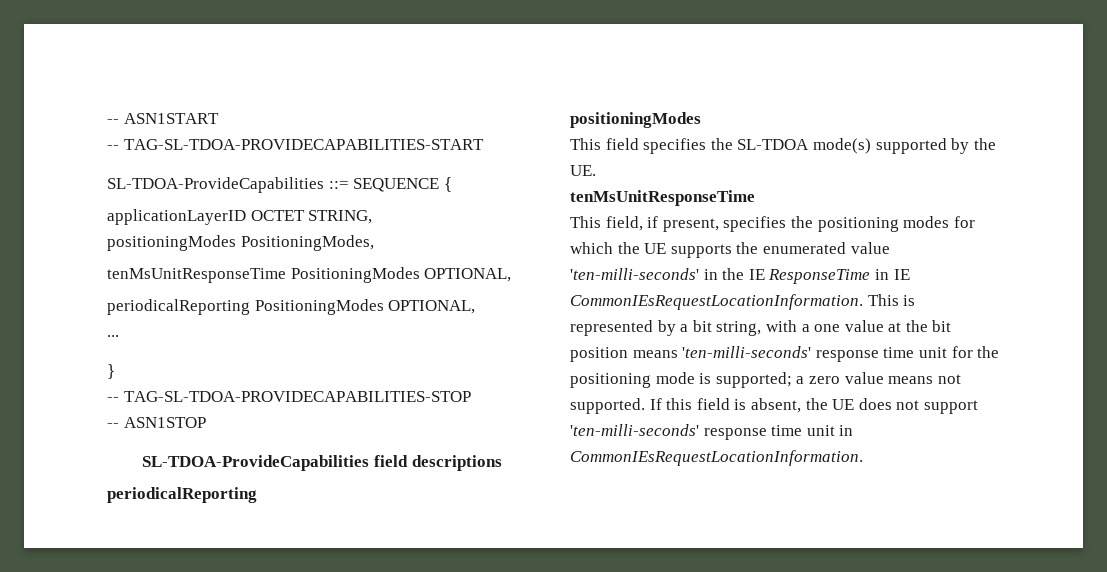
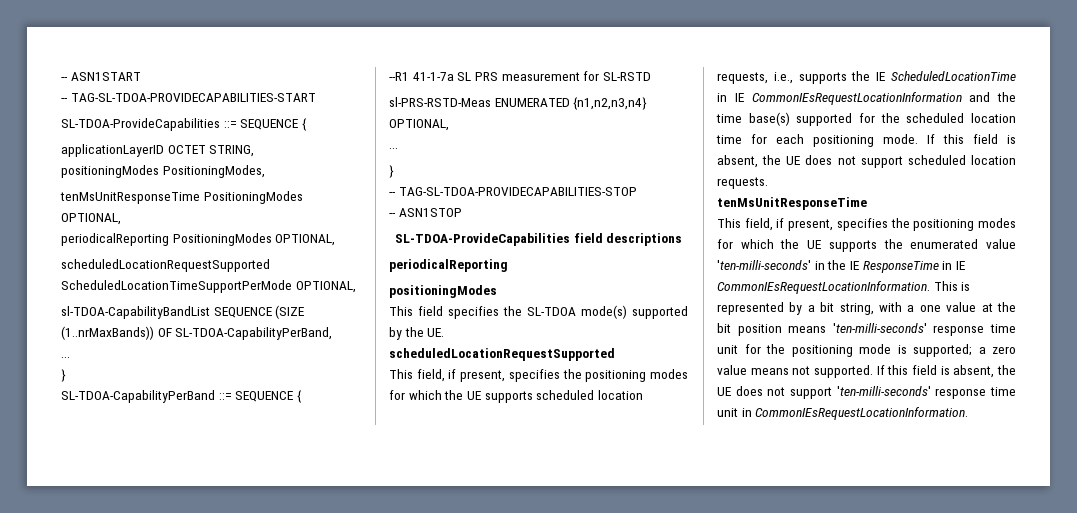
(476, 307) none -> [61,259,270,272] [61,280,356,293] [61,305,305,319] [61,326,333,340] [61,357,70,358] [61,369,66,382] [61,390,302,403] [389,71,651,81] [389,97,648,110] [389,119,449,131] // scheduledLocationRequestSupported ScheduledLocationTimeSupportPerMode OPTIONAL, // sl-TDOA-CapabilityBandList SEQUENCE (SIZE (1..nrMaxBands)) OF SL-TDOA-CapabilityPerBand, // ... // } // SL-TDOA-CapabilityPerBand ::= SEQUENCE { // --R1 41-1-7a SL PRS measurement for SL-RSTD // sl-PRS-RSTD-Meas ENUMERATED {n1,n2,n3,n4} OPTIONAL,
(596, 170) none -> [389,348,615,361] [389,369,688,382] [389,390,643,403] [717,71,1016,84] [717,92,1016,105] [716,112,1016,126] [716,134,1016,147] [717,155,1016,168] [717,177,768,189] // scheduledLocationRequestSupported // This field, if present, specifies the positioning modes for which the UE supports scheduled location requests, i.e., supports the IE ScheduledLocationTime in IE CommonIEsRequestLocationInformation and the time base(s) supported for the scheduled location time for each positioning mode. If this field is absent, the UE does not support scheduled location requests.

